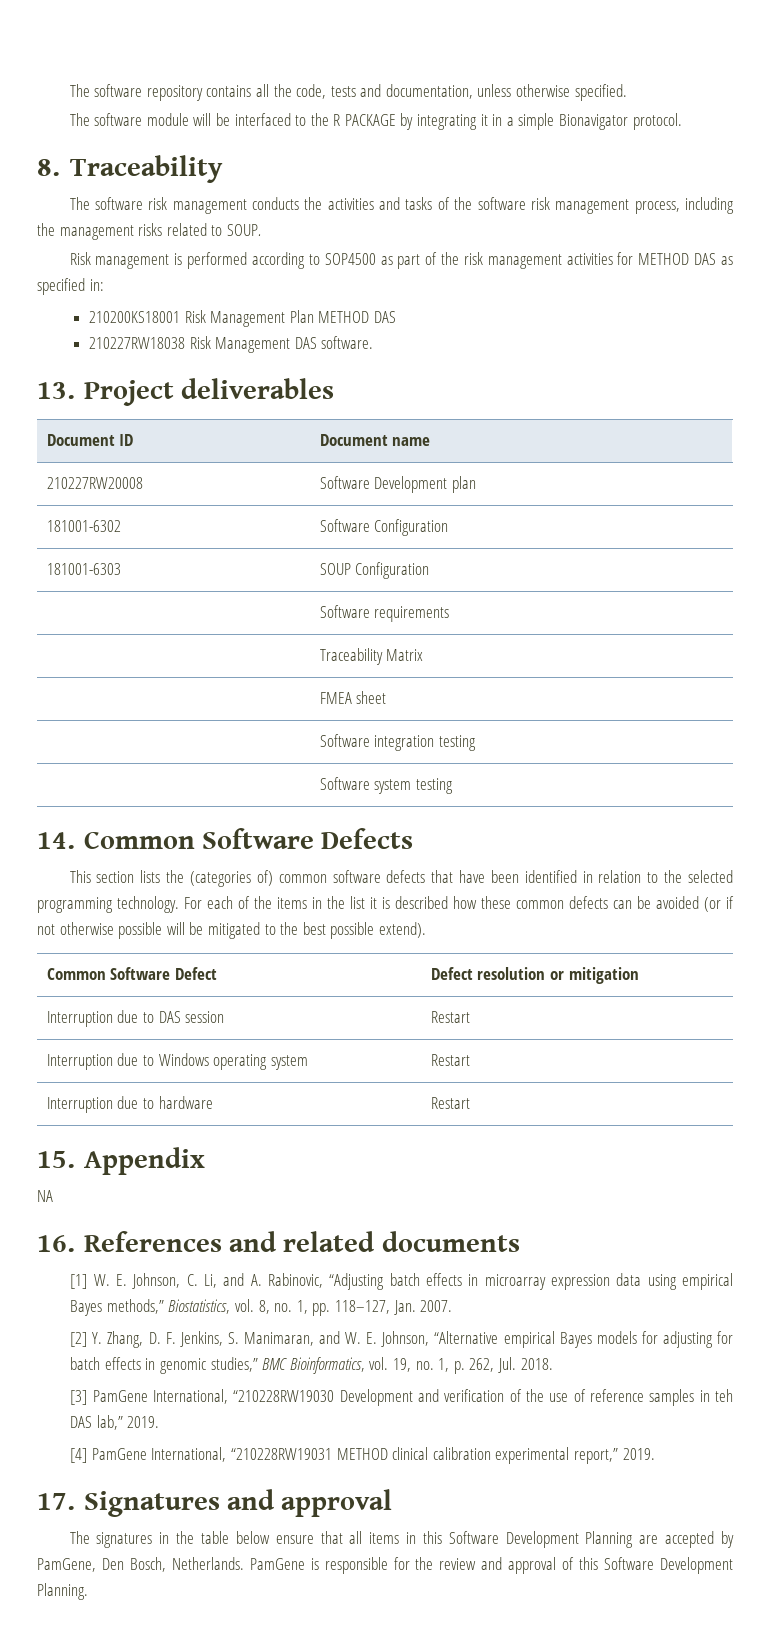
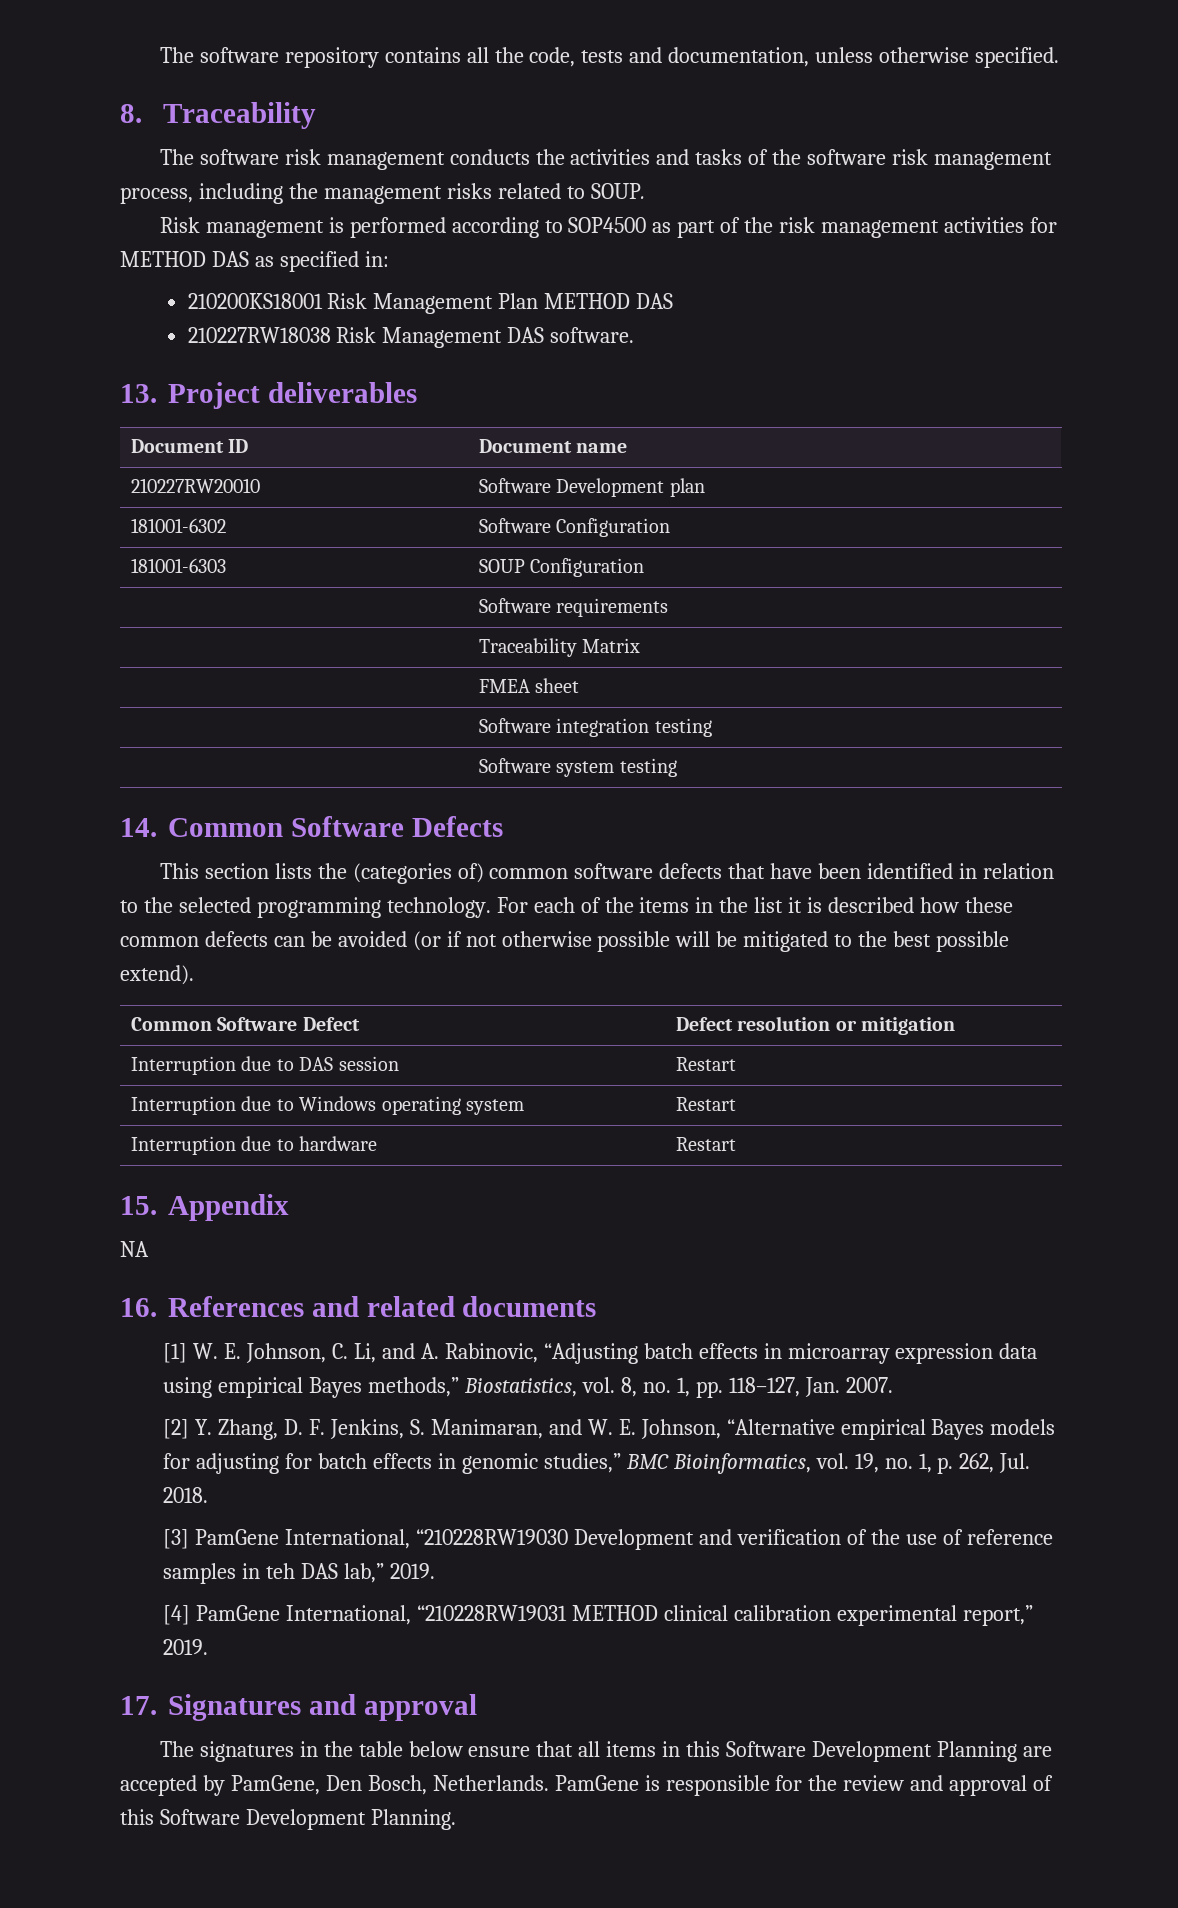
[69,113,682,130] // The software module will be interfaced to the R PACKAGE by integrating it in a simple Bionavigator protocol. -> (1060, 57) none
[46,477,143,489] 210227RW20008 -> [131,478,261,493] 210227RW20010

